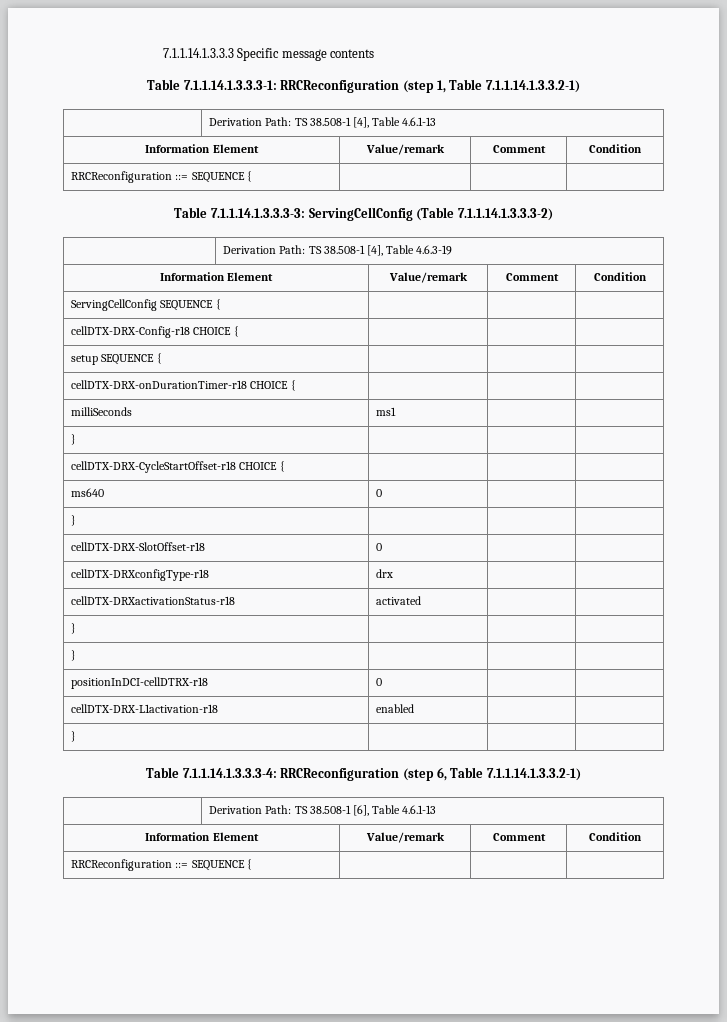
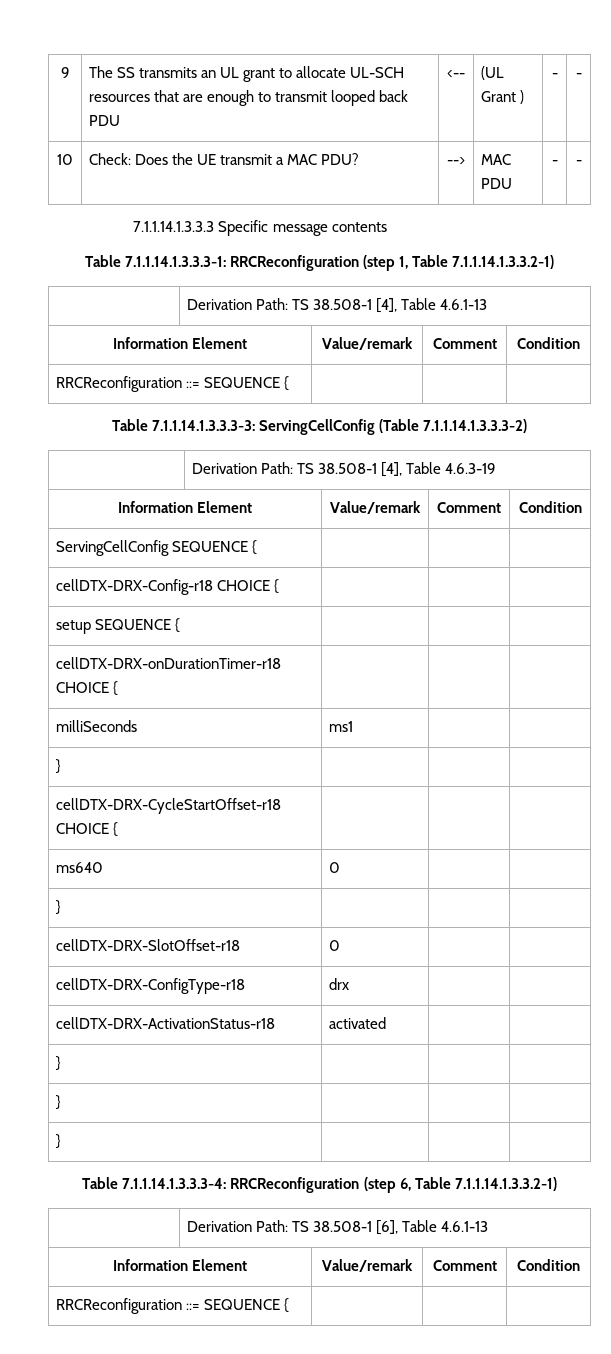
(162, 53) none -> [60,67,70,78] [89,66,405,82] [89,90,409,106] [89,115,121,126] [447,70,465,78] [481,66,505,80] [481,90,525,104] [551,73,558,78] [575,73,582,78] [57,154,73,165] [89,153,360,165] [447,157,465,165] [481,154,512,165] [481,178,513,189] [551,160,558,165] [575,160,582,165] 9 | The SS transmits an UL grant to allocate UL-SCH resources that are enough to transmit looped back PDU | <-- | (UL Grant ) | - | - // 10 | Check: Does the UE transmit a MAC PDU? | --> | MAC PDU | - | - //
[71,569,210,581] cellDTX-DRXconfigType-r18 -> [56,978,246,994] cellDTX-DRX-ConfigType-r18
[71,596,236,605] cellDTX-DRXactivationStatus-r18 -> [56,1017,276,1029] cellDTX-DRX-ActivationStatus-r18
[71,677,209,689] [376,678,383,686] [71,704,219,713] [376,704,415,713] // positionInDCI-cellDTRX-r18 | 0 | | // cellDTX-DRX-L1activation-r18 | enabled | | -> (62, 1102) none

